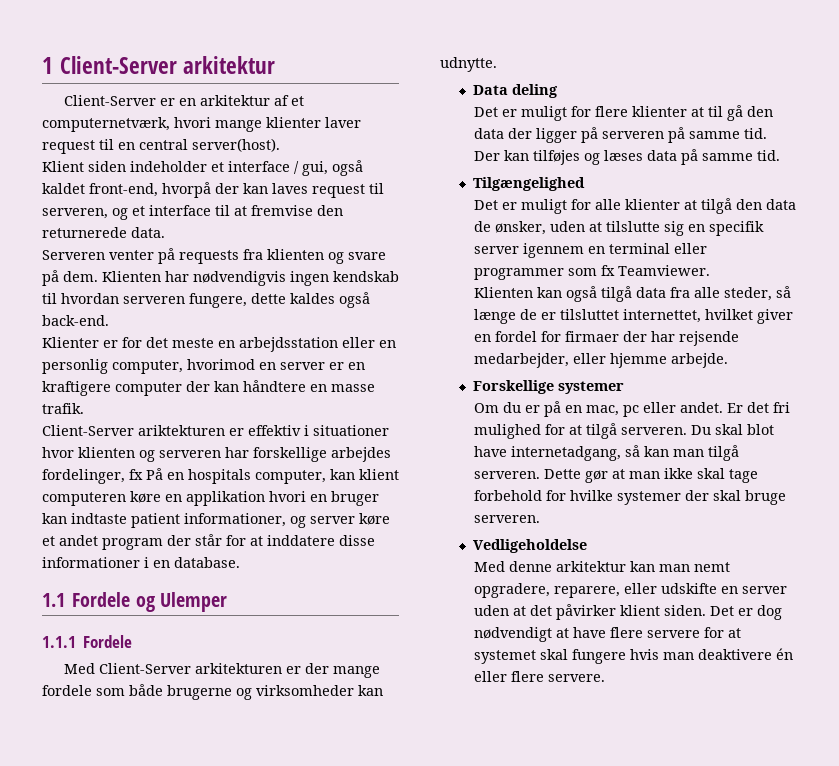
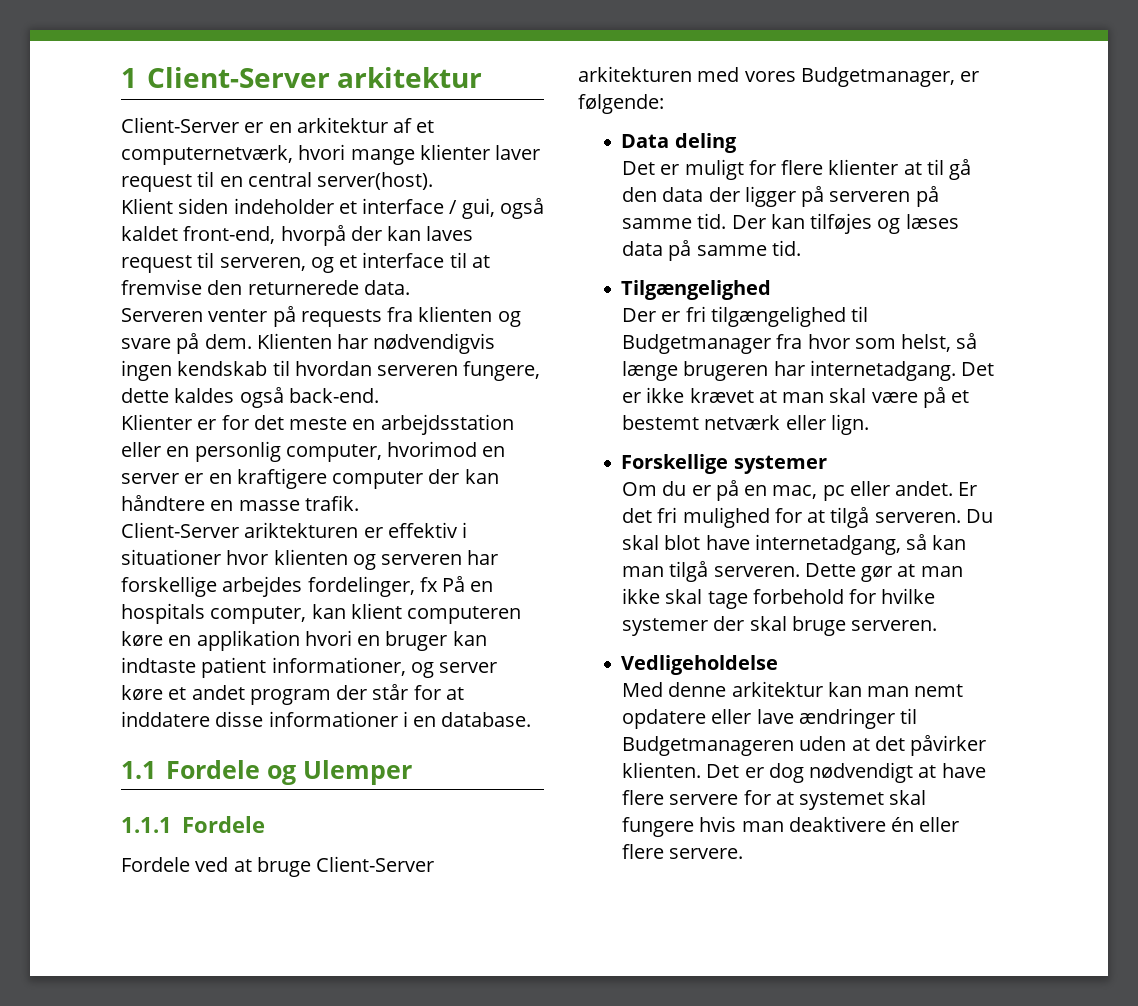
[63,663,380,678] [42,684,383,700] [440,57,497,72] Med Client-Server arkitekturen er der mange fordele som både brugerne og virksomheder kan udnytte. -> [121,856,435,877] [578,66,980,87] [578,94,664,114] Fordele ved at bruge Client-Server arkitekturen med vores Budgetmanager, er følgende:
[474,198,797,214] [474,221,765,236] [474,243,708,258] [474,265,711,280] [474,286,792,302] [474,309,794,324] [474,331,740,346] [474,353,729,368] Det er muligt for alle klienter at tilgå den data de ønsker, uden at tilslutte sig en specifik server igennem en terminal eller programmer som fx Teamviewer. // Klienten kan også tilgå data fra alle steder, så længe de er tilsluttet internettet, hvilket giver en fordel for firmaer der har rejsende medarbejder, eller hjemme arbejde. -> [621,306,869,327] [621,333,978,354] [621,360,995,381] [621,387,970,408] [621,414,869,435] Der er fri tilgængelighed til Budgetmanager fra hvor som helst, så længe brugeren har internetadgang. Det er ikke krævet at man skal være på et bestemt netværk eller lign.
[474,583,788,598] opgradere, reparere, eller udskifte en server -> [621,708,918,729] [621,736,794,756] opdatere eller lave ændringer til Budgetmanageren
[620,605,707,616] klient siden. -> [621,762,701,778] klienten.

